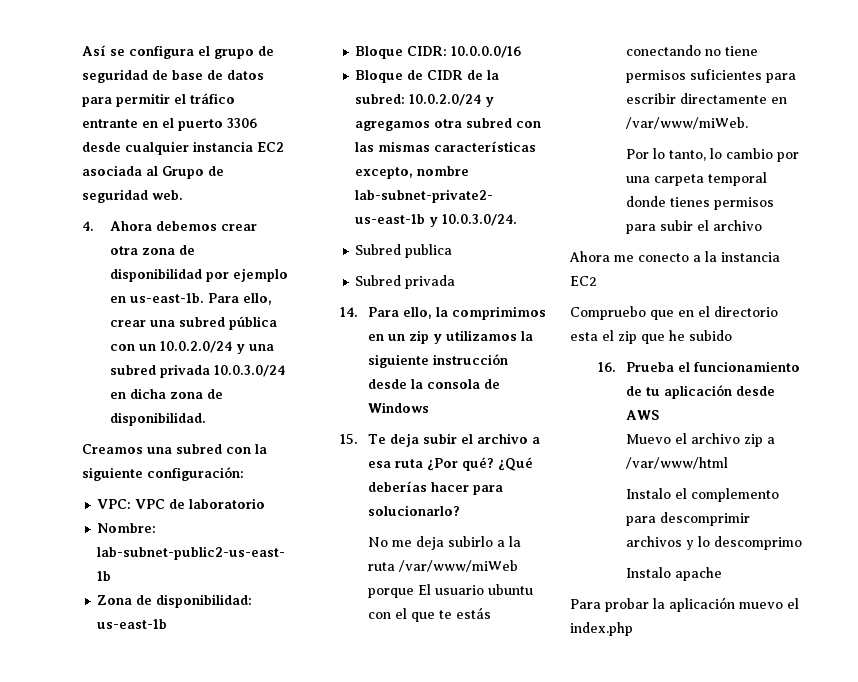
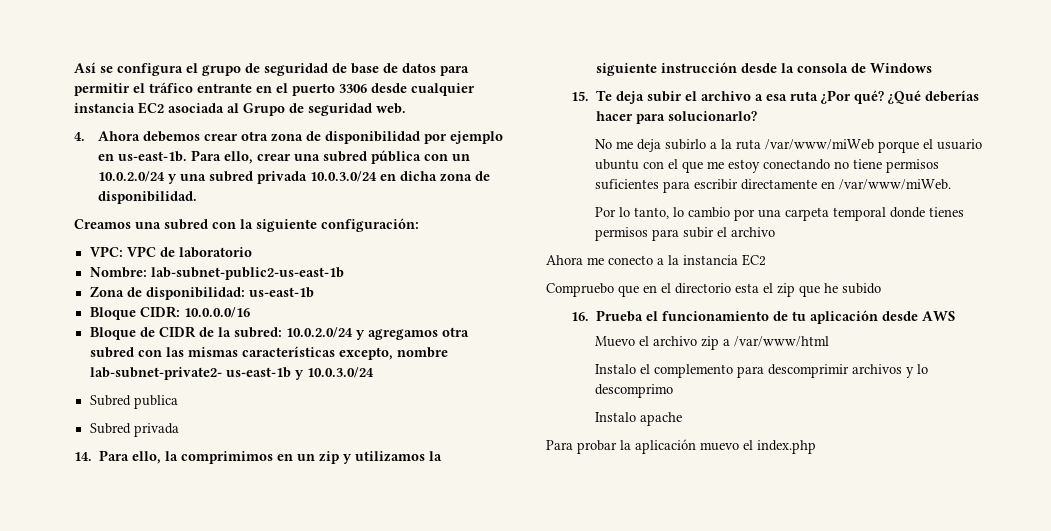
[442,214,518,226] 10.0.3.0/24. -> [306,367,374,378] 10.0.3.0/24
[417,584,431,595] El -> [923,139,934,149] el
[438,607,491,619] te estás -> [707,159,761,173] me estoy

